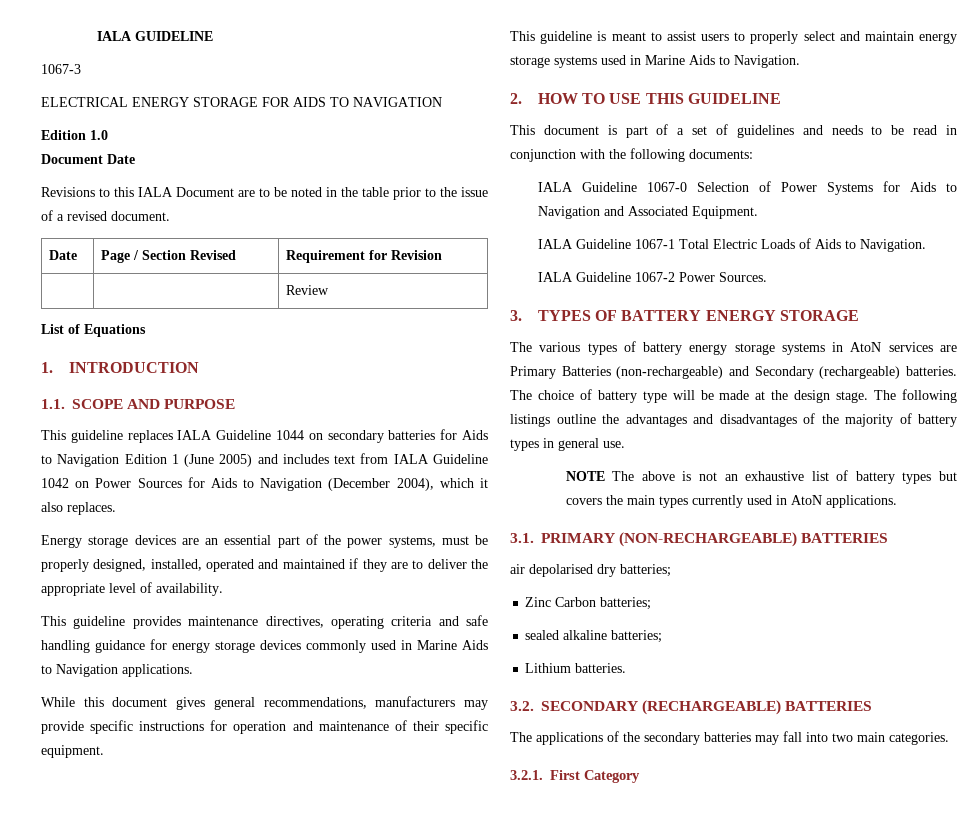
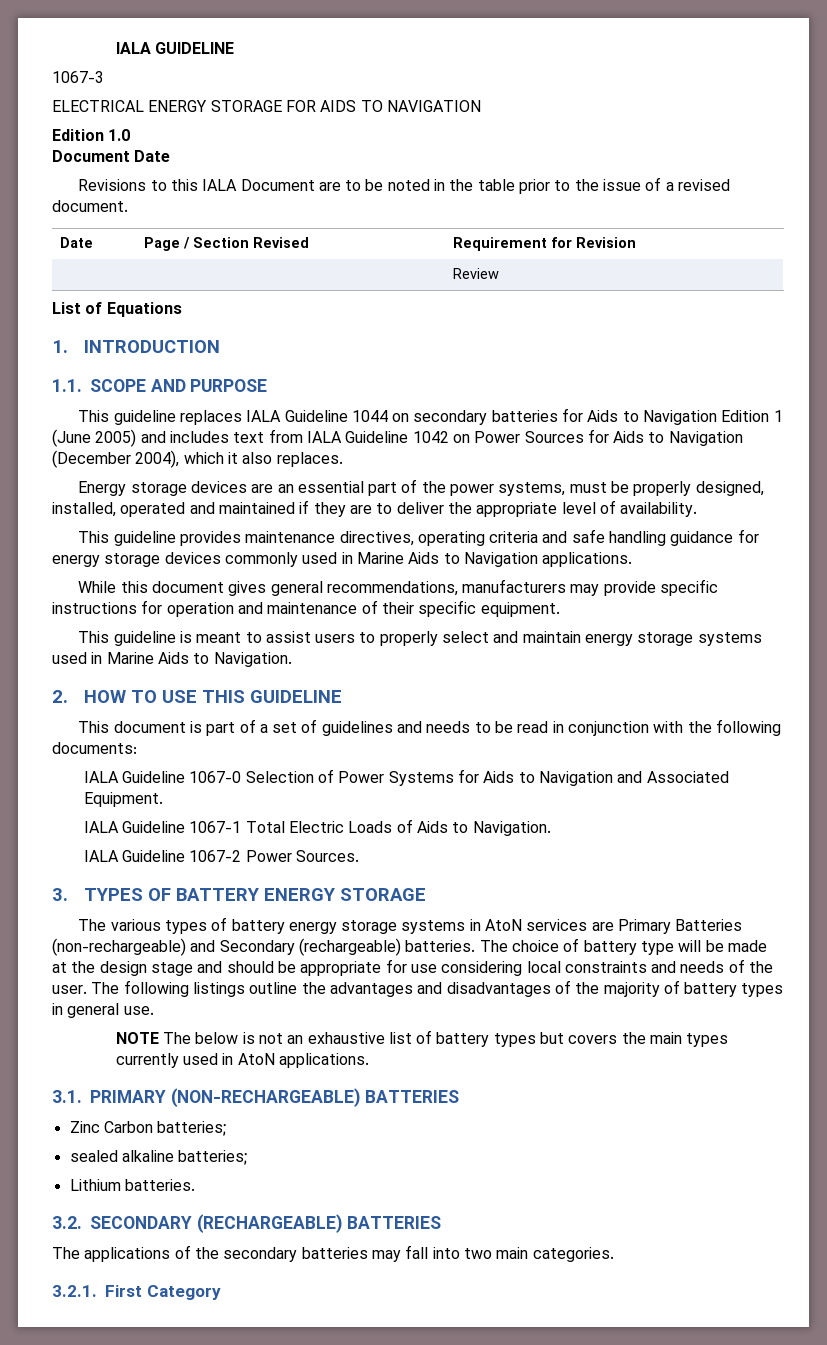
[836,391,869,403] stage. -> [150,959,774,976] [52,985,87,994] stage and should be appropriate for use considering local constraints and needs of the user.
[641,471,675,481] above -> [195,1032,239,1044] below
[510,564,671,577] // air depolarised dry batteries; -> (460, 1096) none

